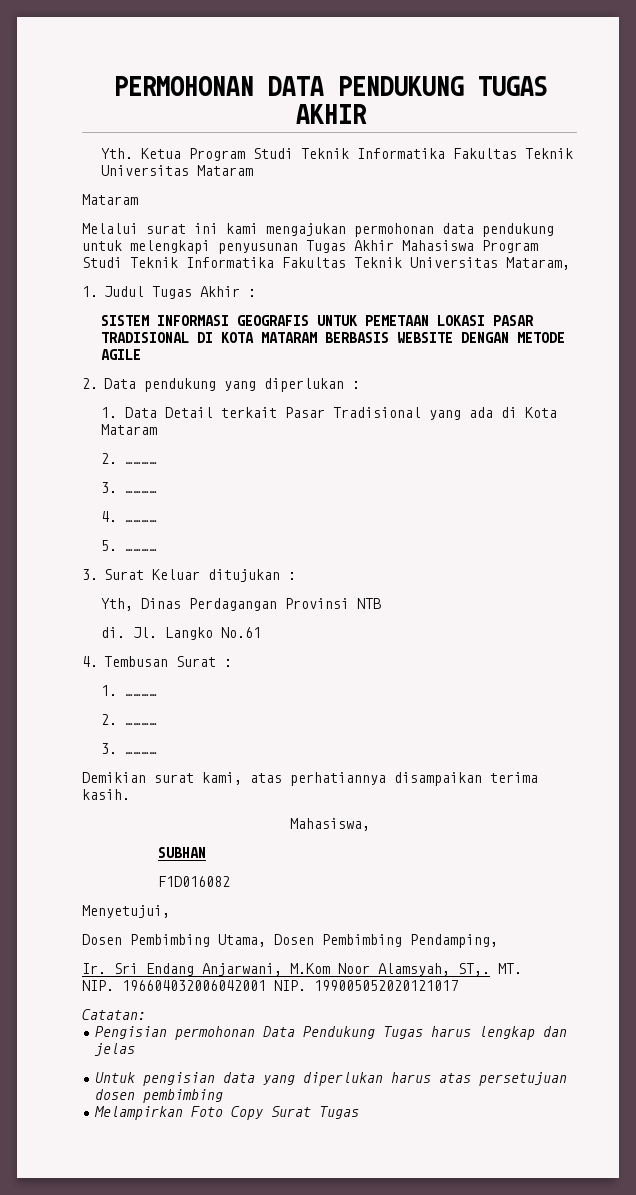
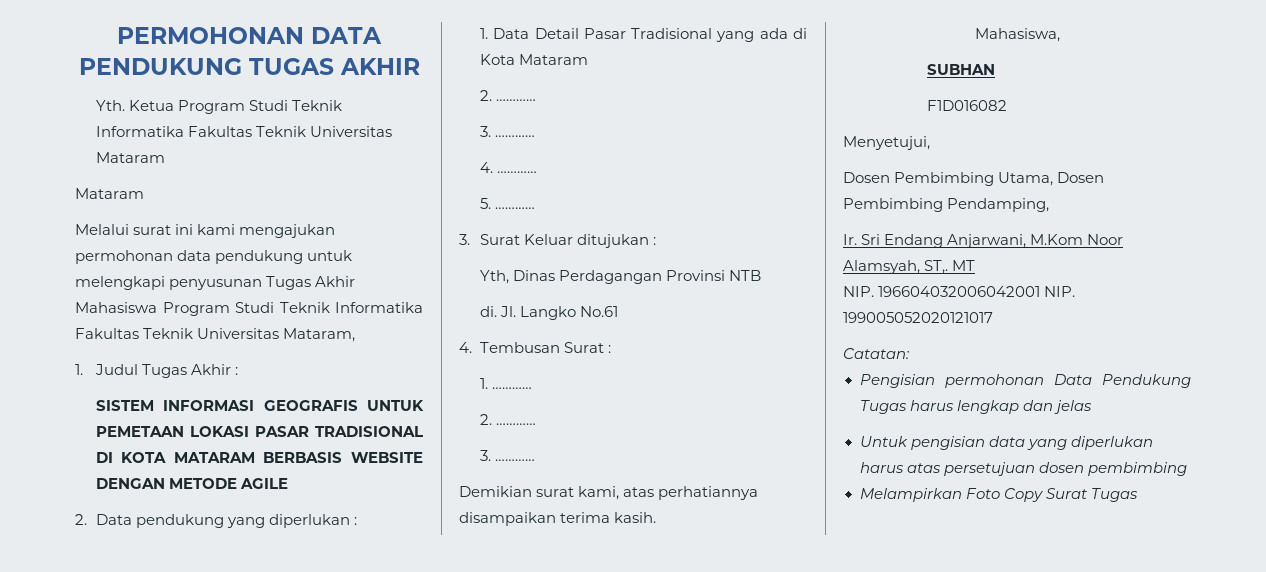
[221,407,278,418] terkait -> (579, 33) none
[498,963,522,974] MT. -> [952,260,976,271] MT

